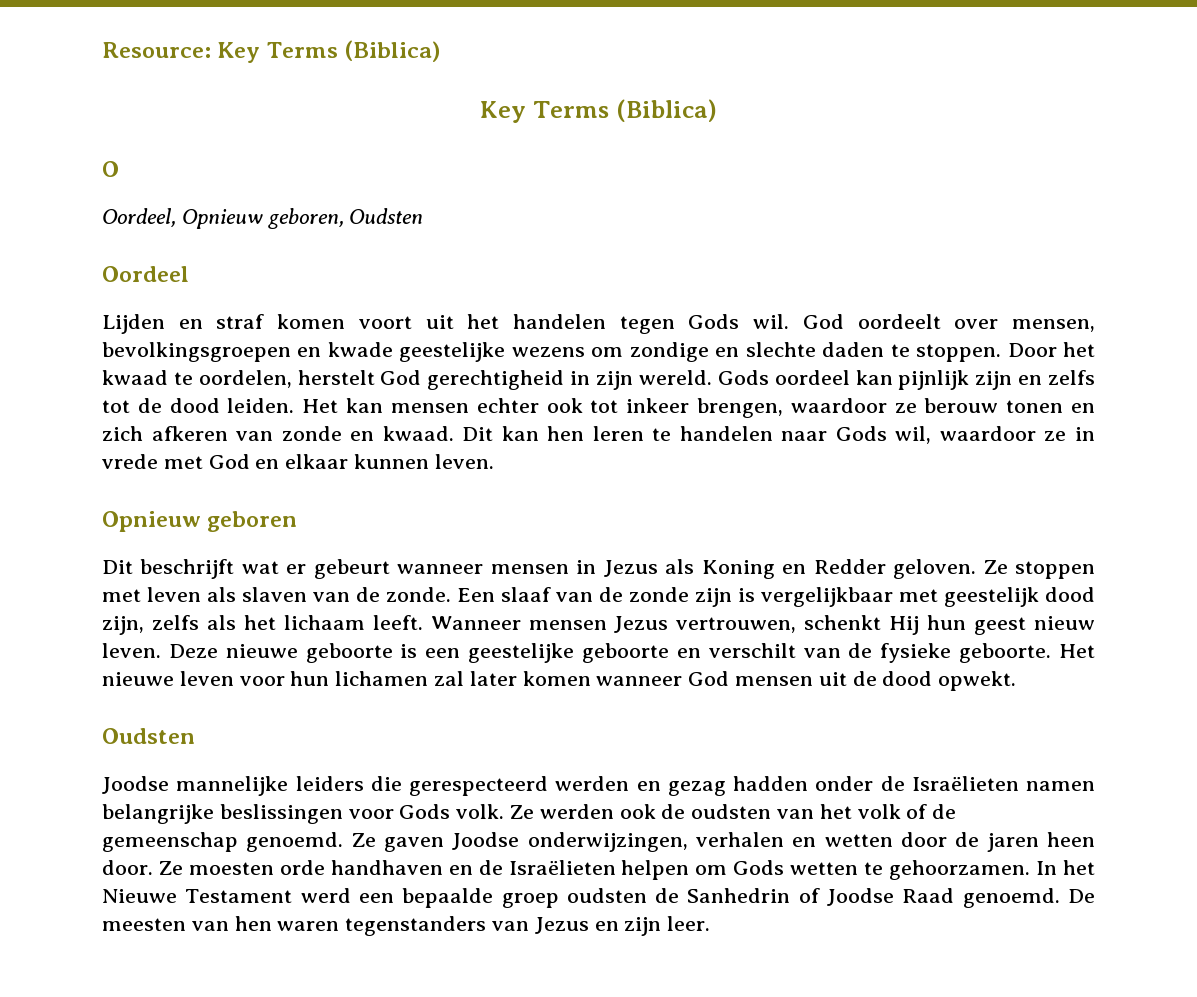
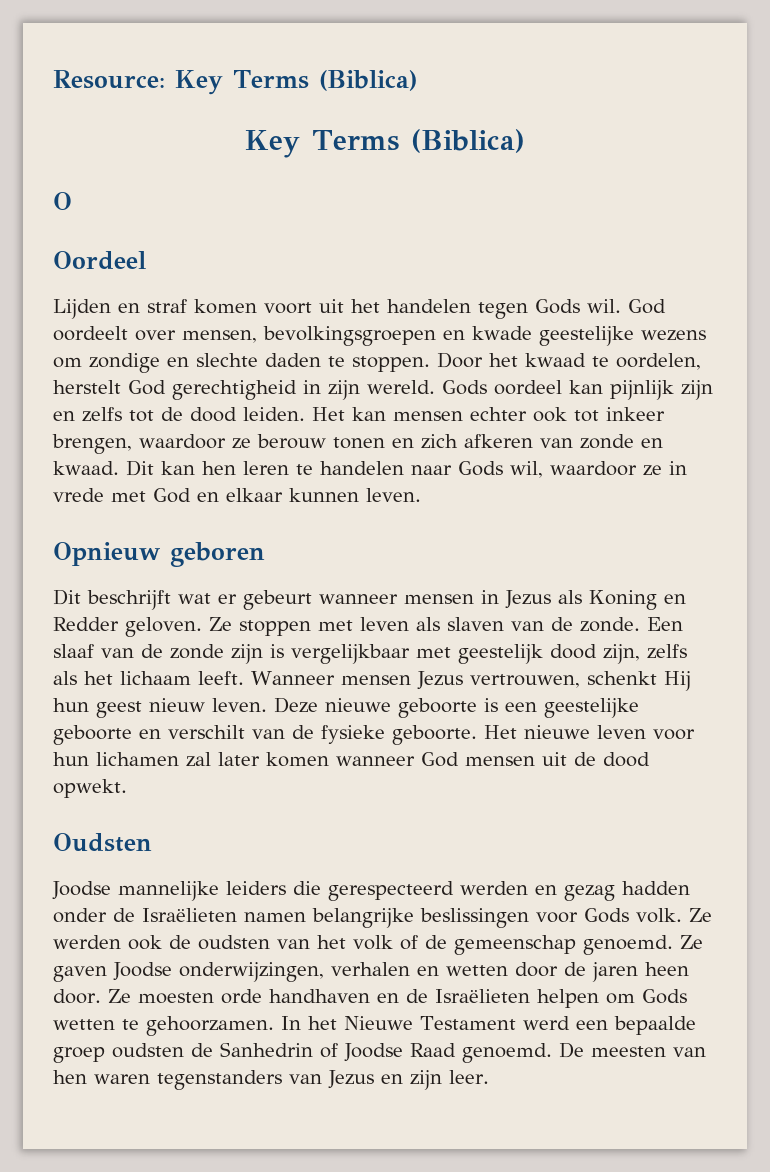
[102,208,424,229] // Oordeel, Opnieuw geboren, Oudsten -> (72, 201) none

